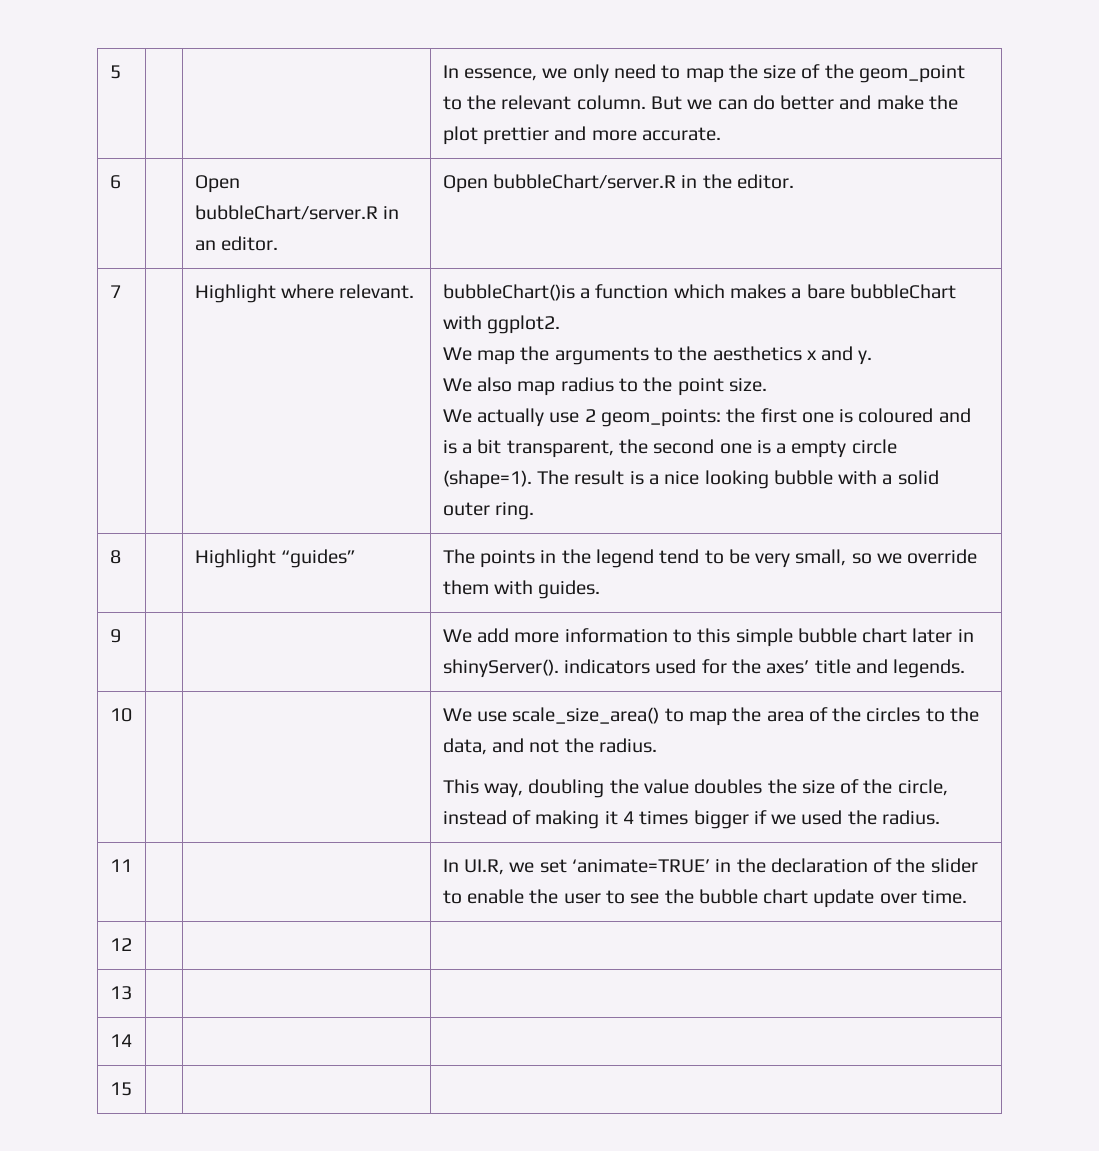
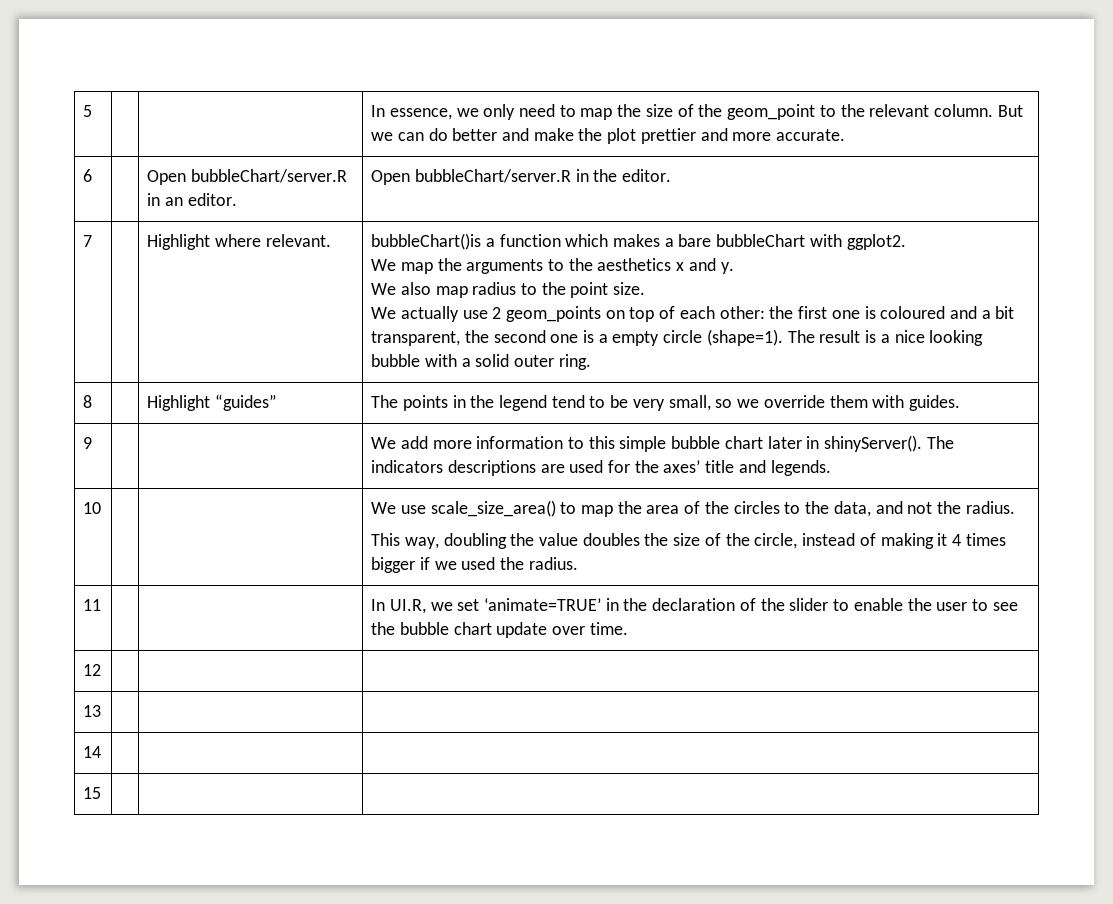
[600,409,721,427] geom_points: -> [505,306,765,322] geom_points on top of each other:
[442,440,457,454] is -> (977, 312) none
[564,659,651,674] indicators -> [926,436,954,449] [371,460,565,476] The indicators descriptions are

